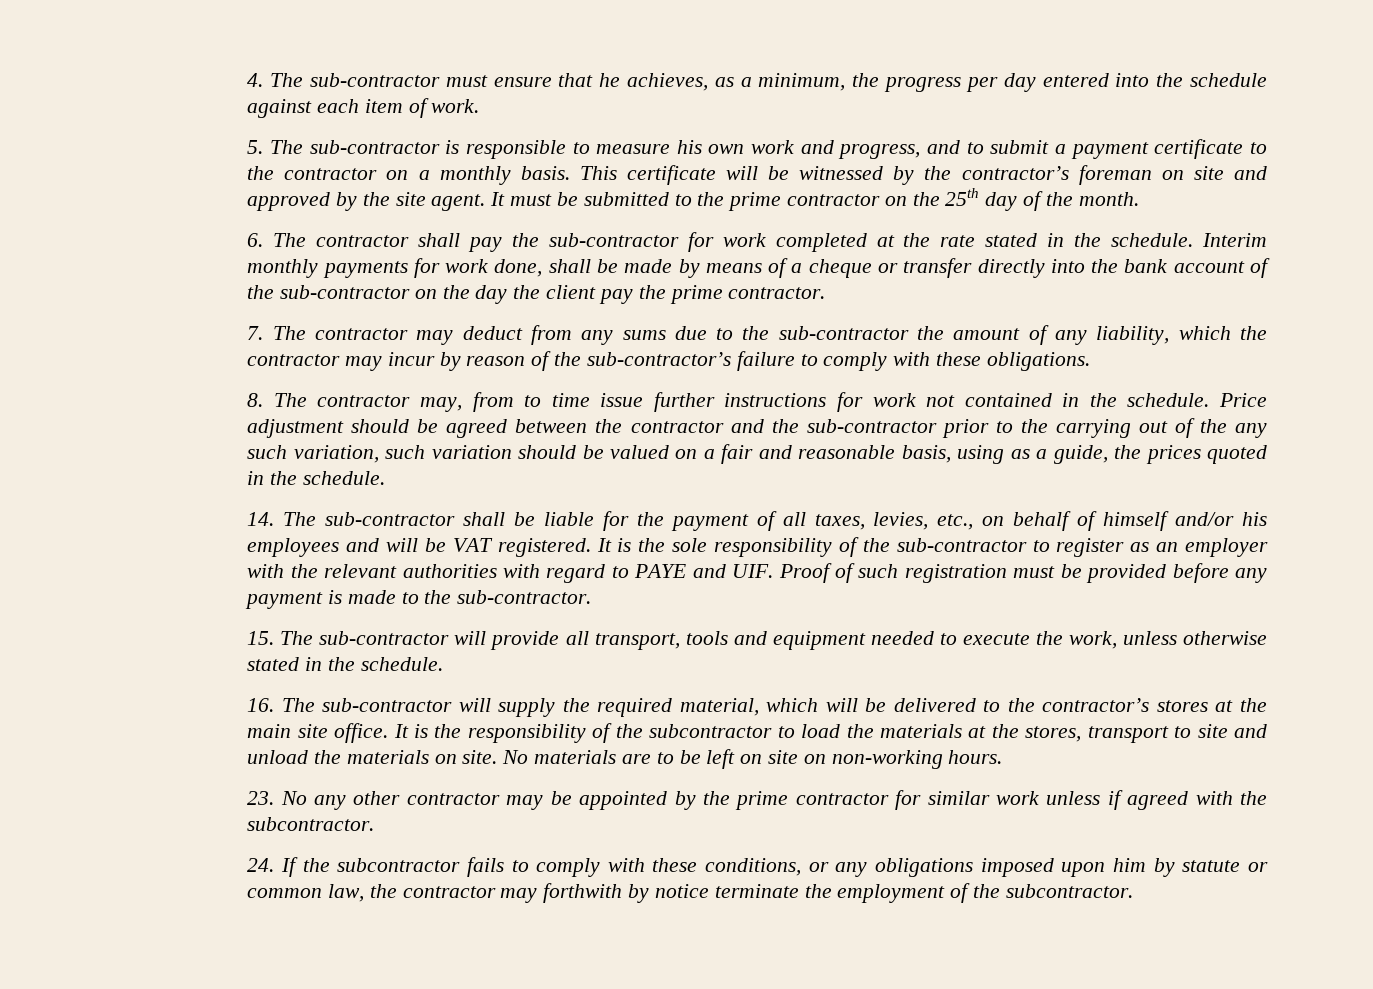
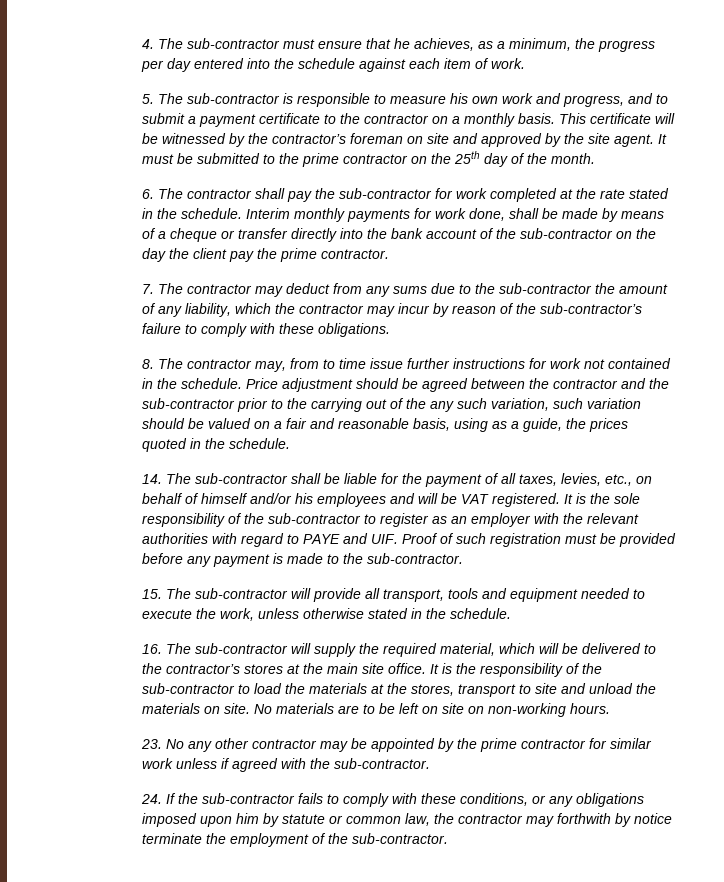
[649,724,773,738] subcontractor -> [142,683,236,694] sub-contractor
[247,817,375,831] subcontractor. -> [334,758,431,769] sub-contractor.
[337,858,461,872] subcontractor -> [202,793,296,804] sub-contractor
[1005,884,1133,898] subcontractor. -> [352,833,449,844] sub-contractor.

